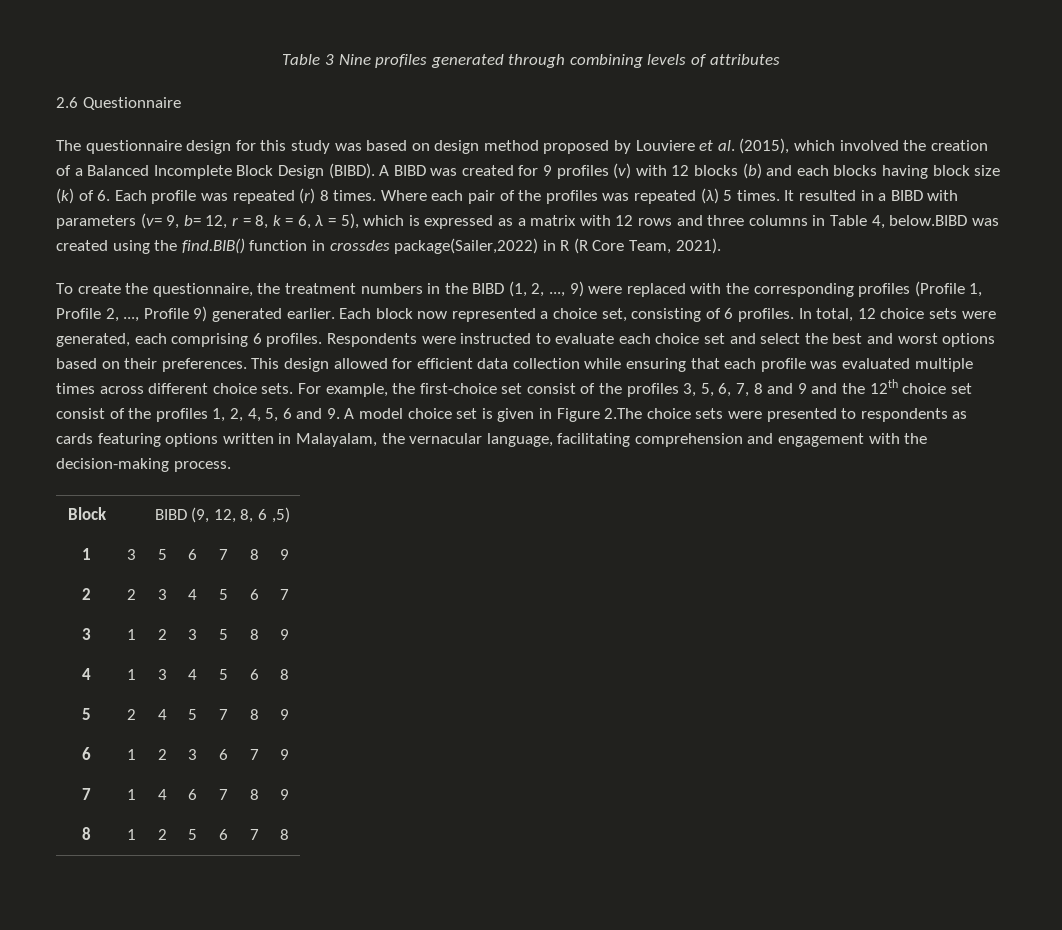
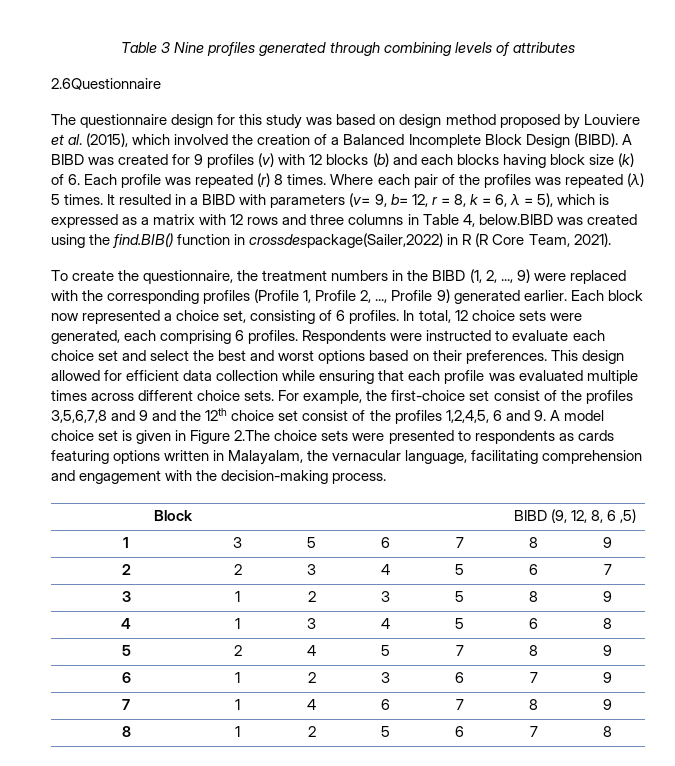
[56,97,181,110] 2.6 Questionnaire -> [51,78,161,90] 2.6Questionnaire
[329,238,539,254] crossdes package(Sailer,2022) -> [249,233,444,248] crossdespackage(Sailer,2022)
[683,383,763,397] 3, 5, 6, 7, 8 -> [51,410,107,423] 3,5,6,7,8
[212,408,279,422] 1, 2, 4, 5, -> [445,410,489,423] 1,2,4,5,

